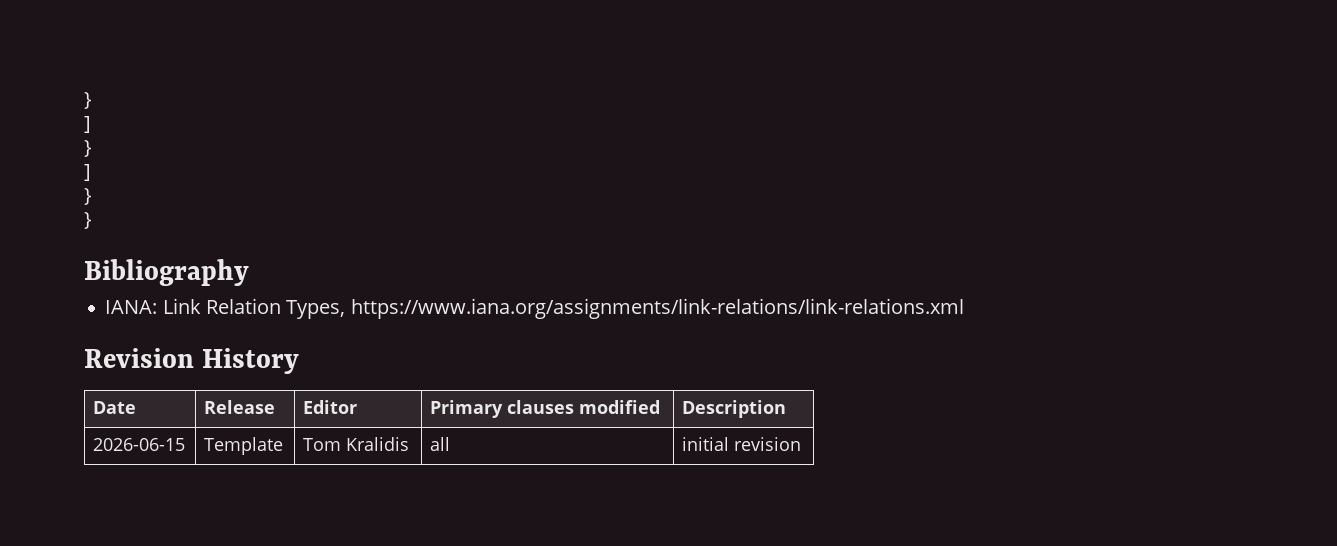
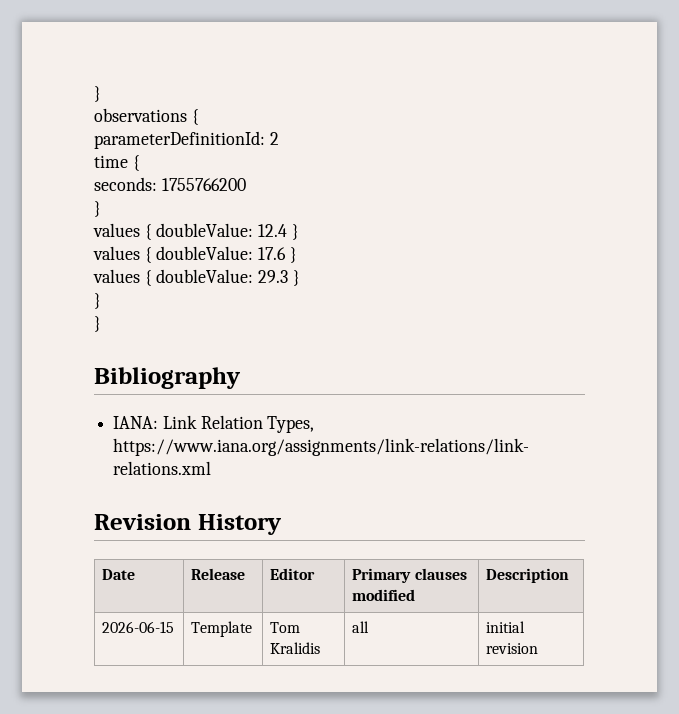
[84,92,92,109] [84,116,91,133] [84,140,92,157] [84,164,91,181] } // ] // } // ] -> [94,86,101,102] [94,108,199,125] [94,131,279,149] [94,155,140,171] [94,177,246,191] [94,201,101,217] [93,223,299,240] [93,246,297,263] [93,269,300,286] } // observations { // parameterDefinitionId: 2 // time { // seconds: 1755766200 // } // values { doubleValue: 12.4 } // values { doubleValue: 17.6 } // values { doubleValue: 29.3 }

